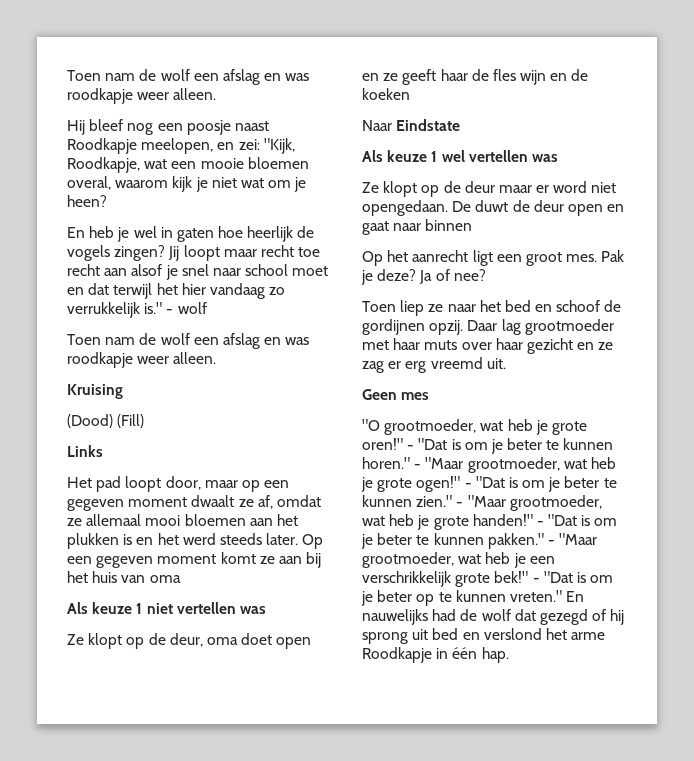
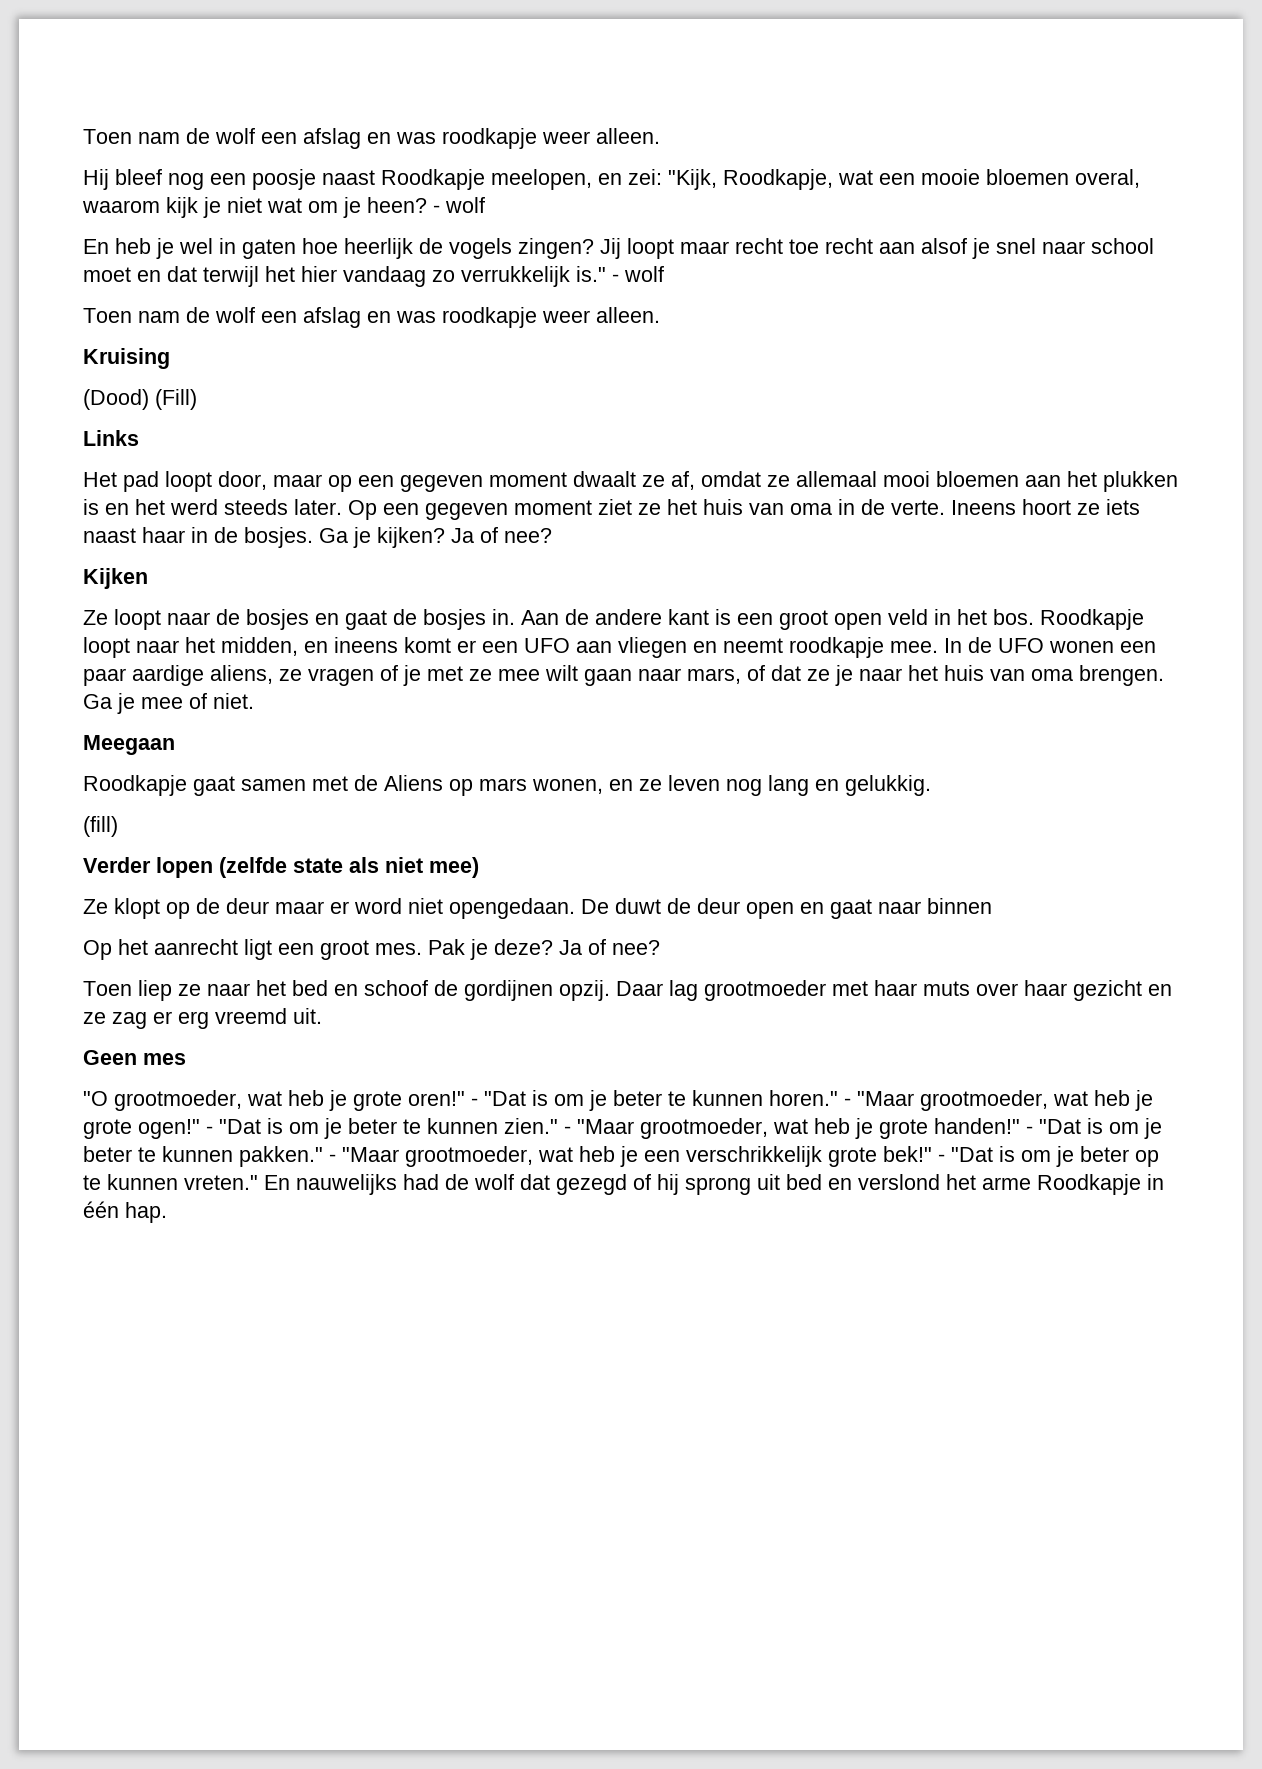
(107, 201) none -> [433,197,485,213] - wolf
[220,552,322,568] [67,571,181,583] [67,602,266,614] [67,633,312,649] [362,69,589,85] [362,88,410,100] [362,119,461,131] [362,150,558,162] komt ze aan bij het huis van oma // Als keuze 1 niet vertellen was // Ze klopt op de deur, oma doet open en ze geeft haar de fles wijn en de koeken // Naar Eindstate // Als keuze 1 wel vertellen was -> [598,499,1140,515] [83,527,552,548] [83,568,148,589] [83,609,1144,630] [83,637,1156,658] [83,665,1164,686] [83,693,254,714] [83,735,175,755] [83,775,931,796] [83,816,118,837] [83,857,479,878] ziet ze het huis van oma in de verte. Ineens hoort ze iets naast haar in de bosjes. Ga je kijken? Ja of nee? // Kijken // Ze loopt naar de bosjes en gaat de bosjes in. Aan de andere kant is een groot open veld in het bos. Roodkapje loopt naar het midden, en ineens komt er een UFO aan vliegen en neemt roodkapje mee. In de UFO wonen een paar aardige aliens, ze vragen of je met ze mee wilt gaan naar mars, of dat ze je naar het huis van oma brengen. Ga je mee of niet. // Meegaan // Roodkapje gaat samen met de Aliens op mars wonen, en ze leven nog lang en gelukkig. // (fill) // Verder lopen (zelfde state als niet mee)

